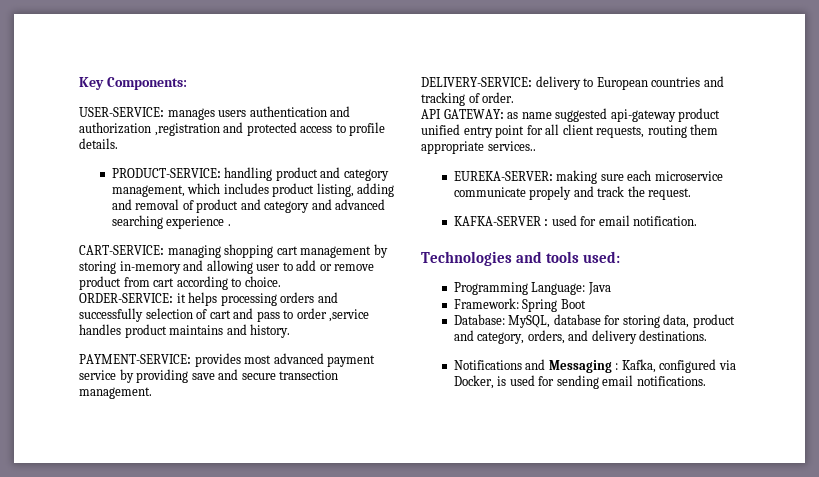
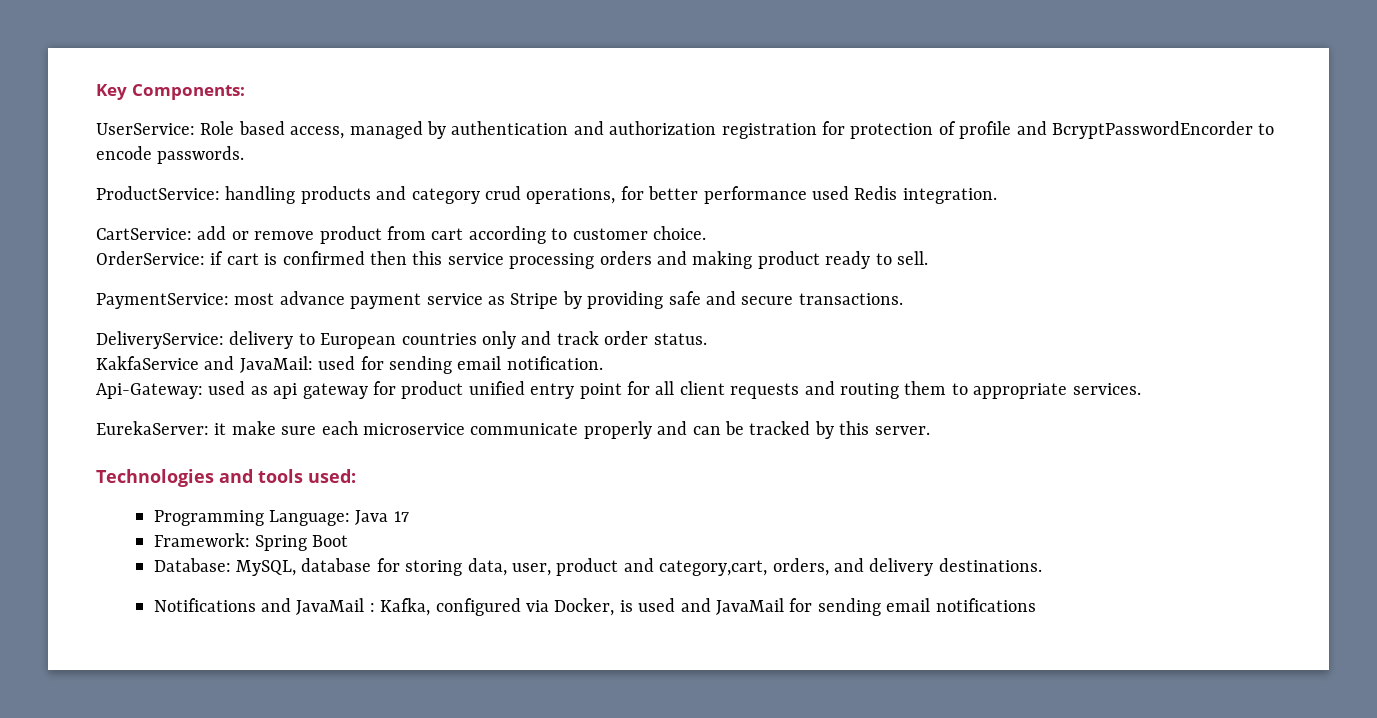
[79,106,351,120] [79,122,386,136] [79,138,118,149] [111,167,389,181] [111,183,395,197] [111,199,386,213] [111,215,231,229] [79,244,388,258] [79,260,293,274] USER-SERVICE: manages users authentication and authorization ,registration and protected access to profile details. // PRODUCT-SERVICE: handling product and category management, which includes product listing, adding and removal of product and category and advanced searching experience . // CART-SERVICE: managing shopping cart management by storing in-memory and allowing user to -> [96,121,1275,139] [96,146,245,164] [96,186,997,204] [96,228,192,240] UserService: Role based access, managed by authentication and authorization registration for protection of profile and BcryptPasswordEncorder to encode passwords. // ProductService: handling products and category crud operations, for better performance used Redis integration. // CartService:
(242, 282) none -> [572,228,648,240] customer
[79,292,338,306] [79,308,370,322] [79,324,291,338] [79,353,376,367] [79,370,116,380] ORDER-SERVICE: it helps processing orders and successfully selection of cart and pass to order ,service handles product maintains and history. // PAYMENT-SERVICE: provides most advanced payment service -> [96,251,928,269] [96,291,559,309] OrderService: if cart is confirmed then this service processing orders and making product ready to sell. // PaymentService: most advance payment service as Stripe
[191,373,215,380] save -> [668,291,701,305] safe
[279,370,339,380] [79,387,152,399] [421,77,532,87] transection management. // DELIVERY-SERVICE: -> [798,293,903,305] [96,331,224,349] transactions. // DeliveryService:
[703,76,724,87] [421,92,515,106] [421,108,676,122] and tracking of order. // API GATEWAY: as name suggested api-gateway -> [482,331,707,349] [96,356,603,374] [96,381,396,399] only and track order status. // KakfaService and JavaMail: used for sending email notification. // Api-Gateway: used as api gateway for
[596,124,719,138] [421,141,536,154] [453,170,723,184] [453,186,692,200] [453,215,698,226] requests, routing them appropriate services.. // EUREKA-SERVER: making sure each microservice communicate propely and track the request. // KAFKA-SERVER : used for email notification. -> [730,381,1141,399] [96,421,930,439] requests and routing them to appropriate services. // EurekaServer: it make sure each microservice communicate properly and can be tracked by this server.
(611, 288) none -> [393,511,409,522] 17
[692,314,735,328] [453,330,525,344] product and category, -> [512,558,768,576] user, product and category,cart,
[548,360,612,373] Messaging -> [296,598,365,615] JavaMail
[538,375,706,389] for sending email notifications. -> [680,598,1036,616] and JavaMail for sending email notifications

